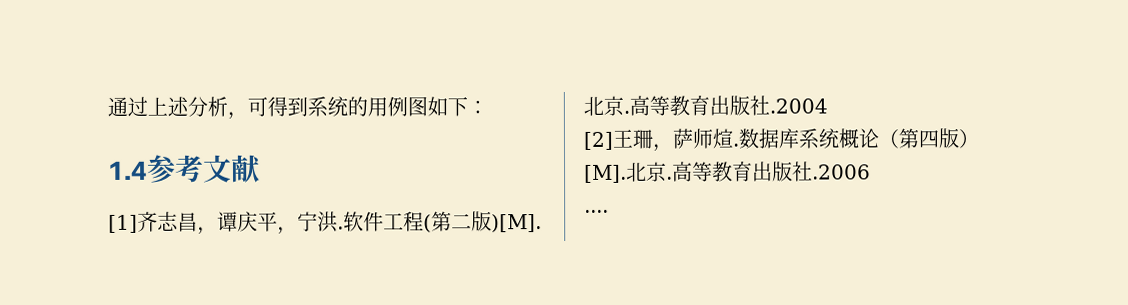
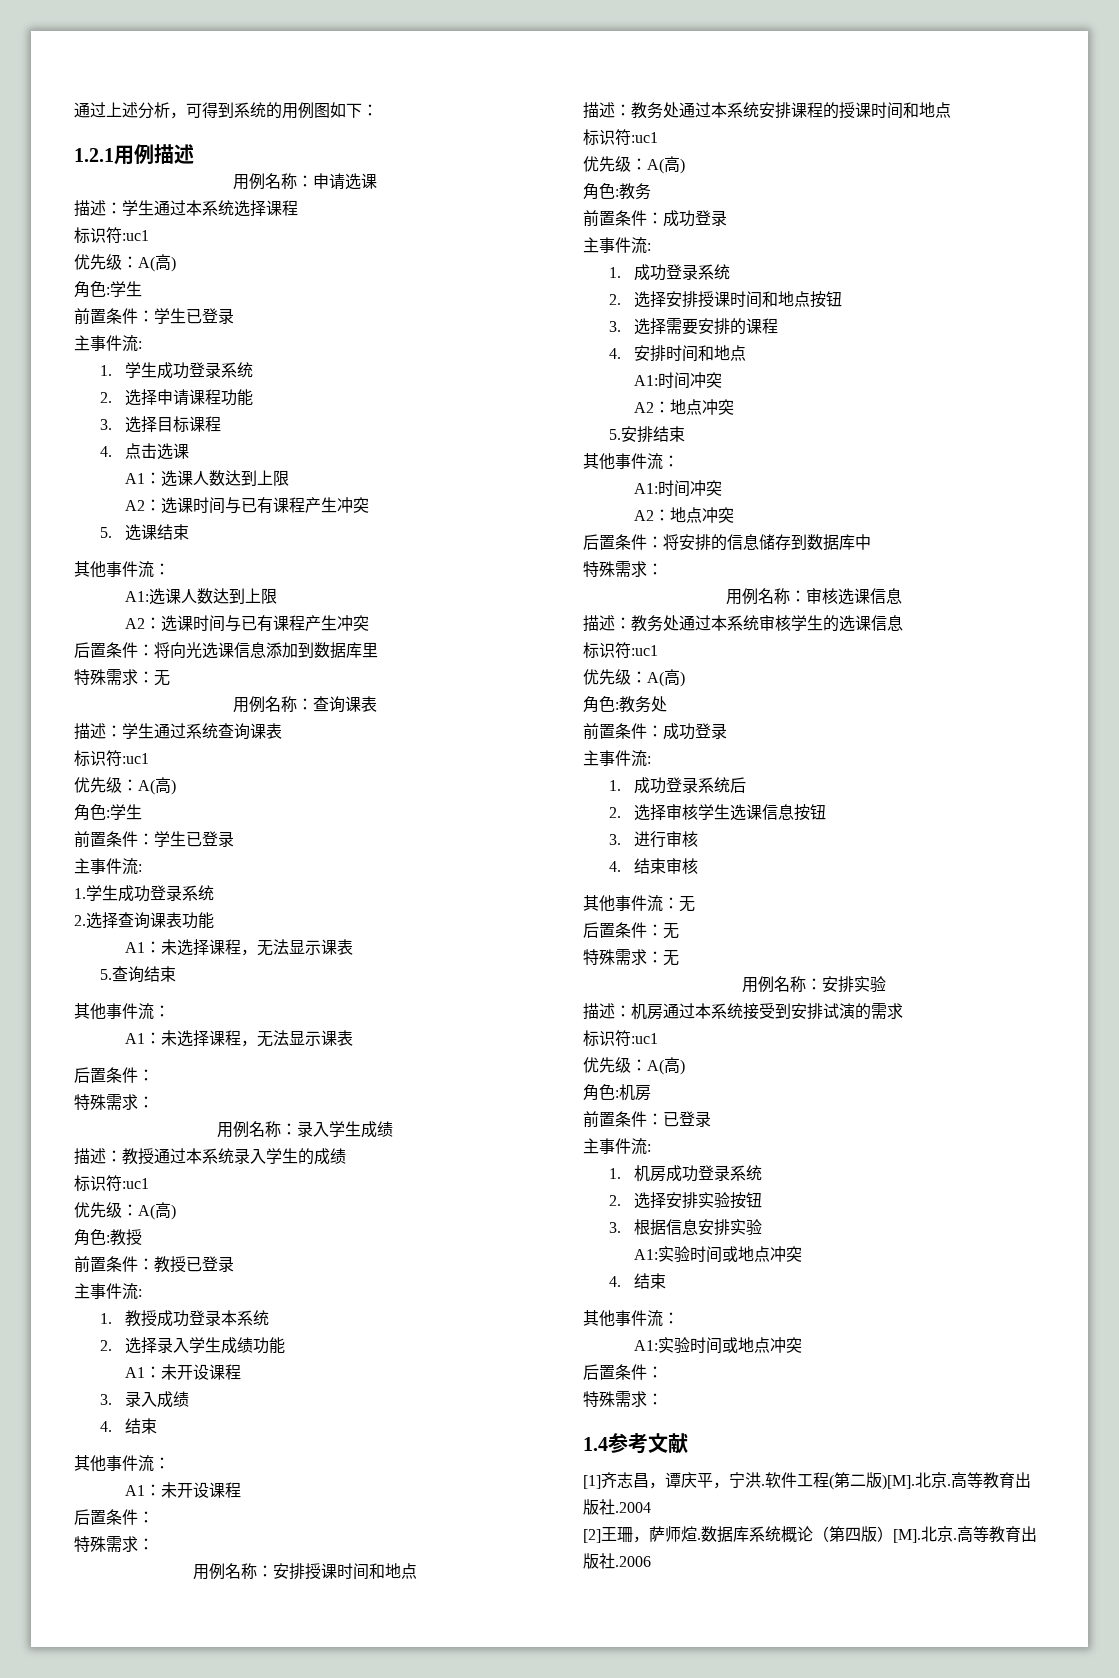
(488, 107) none -> [74,144,194,165] [233,173,377,190] [74,200,298,217] [74,227,149,244] [74,254,176,272] [74,281,142,298] [74,308,234,325] [74,335,142,352] [99,362,254,379] [99,389,254,406] [99,416,222,433] [99,443,190,460] [125,470,290,487] [125,497,370,514] [99,524,190,541] [74,561,170,578] [125,588,278,605] [125,615,370,632] [74,642,378,659] [74,669,170,686] [233,696,377,713] [74,723,282,740] [74,750,149,767] [74,777,176,795] [74,804,142,821] [74,831,234,848] [74,858,142,875] [74,885,214,902] [74,912,214,929] [125,939,354,956] [99,966,176,983] [74,1003,170,1020] [125,1030,354,1047] [74,1067,154,1083] [74,1094,154,1110] [217,1121,393,1138] [74,1148,346,1165] [74,1175,149,1192] [74,1202,176,1220] [74,1229,142,1246] [74,1256,234,1273] [74,1283,142,1300] [99,1310,270,1327] [99,1337,286,1354] [125,1364,242,1380] [99,1391,190,1408] [99,1418,158,1434] [74,1455,170,1472] [125,1482,242,1498] [74,1509,154,1525] [74,1536,154,1552] [193,1563,417,1580] [583,102,951,119] [583,129,658,146] [583,156,685,174] [583,183,651,200] [583,210,727,227] [583,237,651,254] [608,264,731,281] [608,291,843,308] [608,318,779,335] [608,345,747,362] [634,372,723,389] [634,399,735,415] [608,426,685,443] [583,453,679,470] [634,480,723,497] [634,507,735,523] [583,534,871,551] [583,561,663,577] [726,588,902,605] [583,615,903,632] [583,642,658,659] [583,669,685,687] [583,696,667,713] [583,723,727,740] [583,750,651,767] [608,777,747,794] [608,804,827,821] [608,831,699,848] [608,858,699,874] [583,895,695,912] [583,922,679,939] [583,949,679,966] [742,976,886,993] [583,1003,903,1020] [583,1030,658,1047] [583,1057,685,1075] [583,1084,651,1101] [583,1111,711,1128] [583,1138,651,1155] [608,1165,763,1182] [608,1192,763,1209] [608,1219,763,1236] [634,1246,803,1263] [608,1273,667,1289] [583,1310,679,1327] [634,1337,803,1354] [583,1364,663,1380] [583,1391,663,1407] // 1.2.1用例描述 // 用例名称：申请选课 // 描述：学生通过本系统选择课程 // 标识符:uc1 // 优先级：A(高) // 角色:学生 // 前置条件：学生已登录 // 主事件流: // 1.学生成功登录系统 // 2.选择申请课程功能 // 3.选择目标课程 // 4.点击选课 // A1：选课人数达到上限 // A2：选课时间与已有课程产生冲突 // 5.选课结束 // 其他事件流： // A1:选课人数达到上限 // A2：选课时间与已有课程产生冲突 // 后置条件：将向光选课信息添加到数据库里 // 特殊需求：无 // 用例名称：查询课表 // 描述：学生通过系统查询课表 // 标识符:uc1 // 优先级：A(高) // 角色:学生 // 前置条件：学生已登录 // 主事件流: // 1.学生成功登录系统 // 2.选择查询课表功能 // A1：未选择课程，无法显示课表 // 5.查询结束 // 其他事件流： // A1：未选择课程，无法显示课表 // 后置条件： // 特殊需求： // 用例名称：录入学生成绩 // 描述：教授通过本系统录入学生的成绩 // 标识符:uc1 // 优先级：A(高) // 角色:教授 // 前置条件：教授已登录 // 主事件流: // 1.教授成功登录本系统 // 2.选择录入学生成绩功能 // A1：未开设课程 // 3.录入成绩 // 4.结束 // 其他事件流： // A1：未开设课程 // 后置条件： // 特殊需求： // 用例名称：安排授课时间和地点 // 描述：教务处通过本系统安排课程的授课时间和地点 // 标识符:uc1 // 优先级：A(高) // 角色:教务 // 前置条件：成功登录 // 主事件流: // 1.成功登录系统 // 2.选择安排授课时间和地点按钮 // 3.选择需要安排的课程 // 4.安排时间和地点 // A1:时间冲突 // A2：地点冲突 // 5.安排结束 // 其他事件流： // A1:时间冲突 // A2：地点冲突 // 后置条件：将安排的信息储存到数据库中 // 特殊需求： // 用例名称：审核选课信息 // 描述：教务处通过本系统审核学生的选课信息 // 标识符:uc1 // 优先级：A(高) // 角色:教务处 // 前置条件：成功登录 // 主事件流: // 1.成功登录系统后 // 2.选择审核学生选课信息按钮 // 3.进行审核 // 4.结束审核 // 其他事件流：无 // 后置条件：无 // 特殊需求：无 // 用例名称：安排实验 // 描述：机房通过本系统接受到安排试演的需求 // 标识符:uc1 // 优先级：A(高) // 角色:机房 // 前置条件：已登录 // 主事件流: // 1.机房成功登录系统 // 2.选择安排实验按钮 // 3.根据信息安排实验 // A1:实验时间或地点冲突 // 4.结束 // 其他事件流： // A1:实验时间或地点冲突 // 后置条件： // 特殊需求：
[584,209,609,213] // .... -> (651, 1561) none

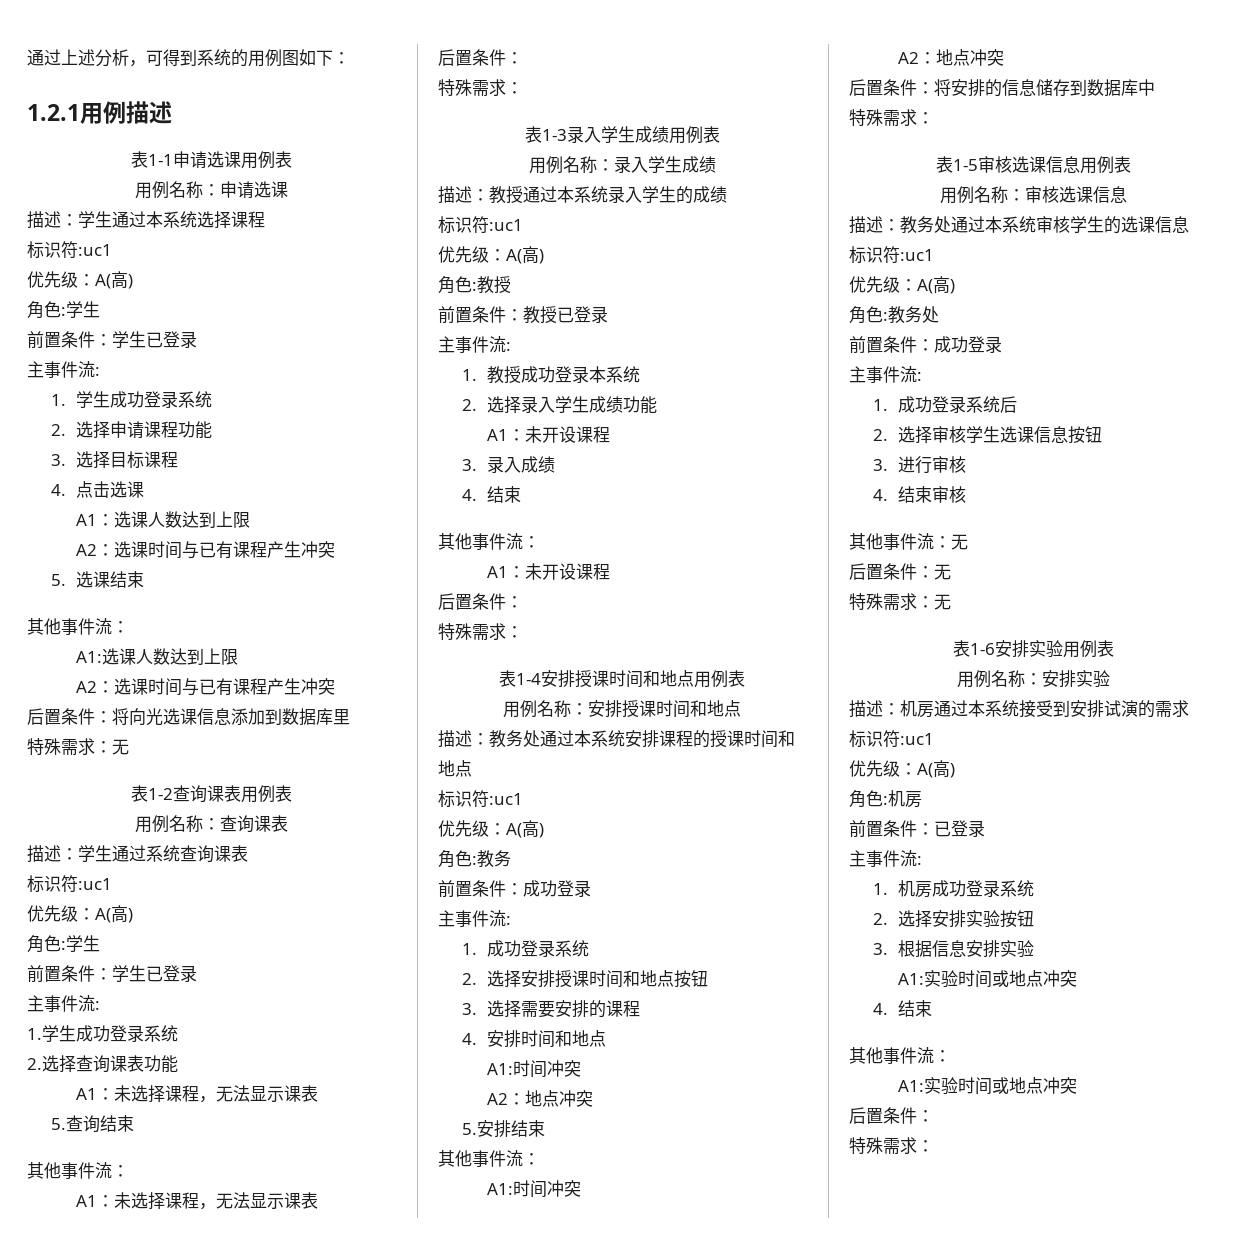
(194, 154) none -> [130,151,292,169] // 表1-1申请选课用例表
(170, 678) none -> [130,785,292,803] // 表1-2查询课表用例表
(154, 1102) none -> [524,126,720,144] // 表1-3录入学生成绩用例表
(154, 1544) none -> [499,670,745,688] // 表1-4安排授课时间和地点用例表
(663, 569) none -> [935,156,1131,174] // 表1-5审核选课信息用例表
(679, 958) none -> [952,640,1114,658] // 表1-6安排实验用例表
[583,1433,688,1454] [583,1472,1031,1490] [583,1499,651,1515] [583,1526,1037,1543] [583,1553,651,1569] // 1.4参考文献 // [1]齐志昌，谭庆平，宁洪.软件工程(第二版)[M].北京.高等教育出版社.2004 // [2]王珊，萨师煊.数据库系统概论（第四版）[M].北京.高等教育出版社.2006 -> (934, 1146) none

